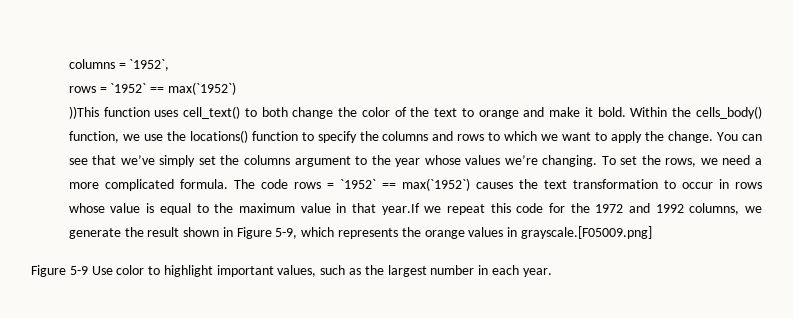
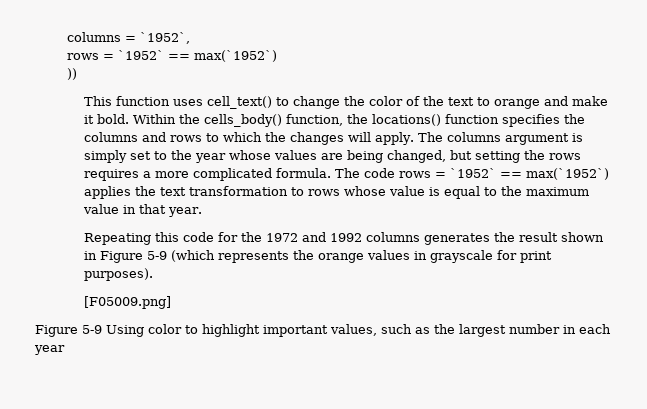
[68,106,99,119] ))This -> [67,68,78,80] [83,96,112,106] )) // This
[261,107,288,117] both -> (289, 101) none
[122,134,163,141] we use -> (343, 120) none
[301,131,357,143] to specify -> [501,114,560,127] specifies
[541,131,762,143] [68,155,351,167] we want to apply the change. You can see that we’ve simply set the columns argument -> [264,132,583,145] [83,150,151,163] the changes will apply. The columns argument is simply set
[504,155,751,167] we’re changing. To set the rows, we need -> [320,150,581,163] [83,169,139,181] are being changed, but setting the rows requires
[475,182,513,189] causes -> [83,186,131,199] applies
[681,179,729,189] occur in -> (304, 191) none
[381,203,485,215] year.If we repeat -> [167,207,202,217] [83,233,151,245] year. // Repeating
[689,203,762,215] [68,228,121,239] columns, we generate -> [365,232,490,245] columns generates
[275,227,335,239] 5-9, which -> [146,250,215,262] 5-9 (which
[520,226,652,239] [31,265,113,277] grayscale.[F05009.png] // Figure 5-9 Use -> [429,250,552,263] [83,268,153,281] [83,296,171,309] [35,325,144,337] grayscale for print purposes). // [F05009.png] // Figure 5-9 Using
[522,268,552,277] year. -> [34,345,65,355] year

